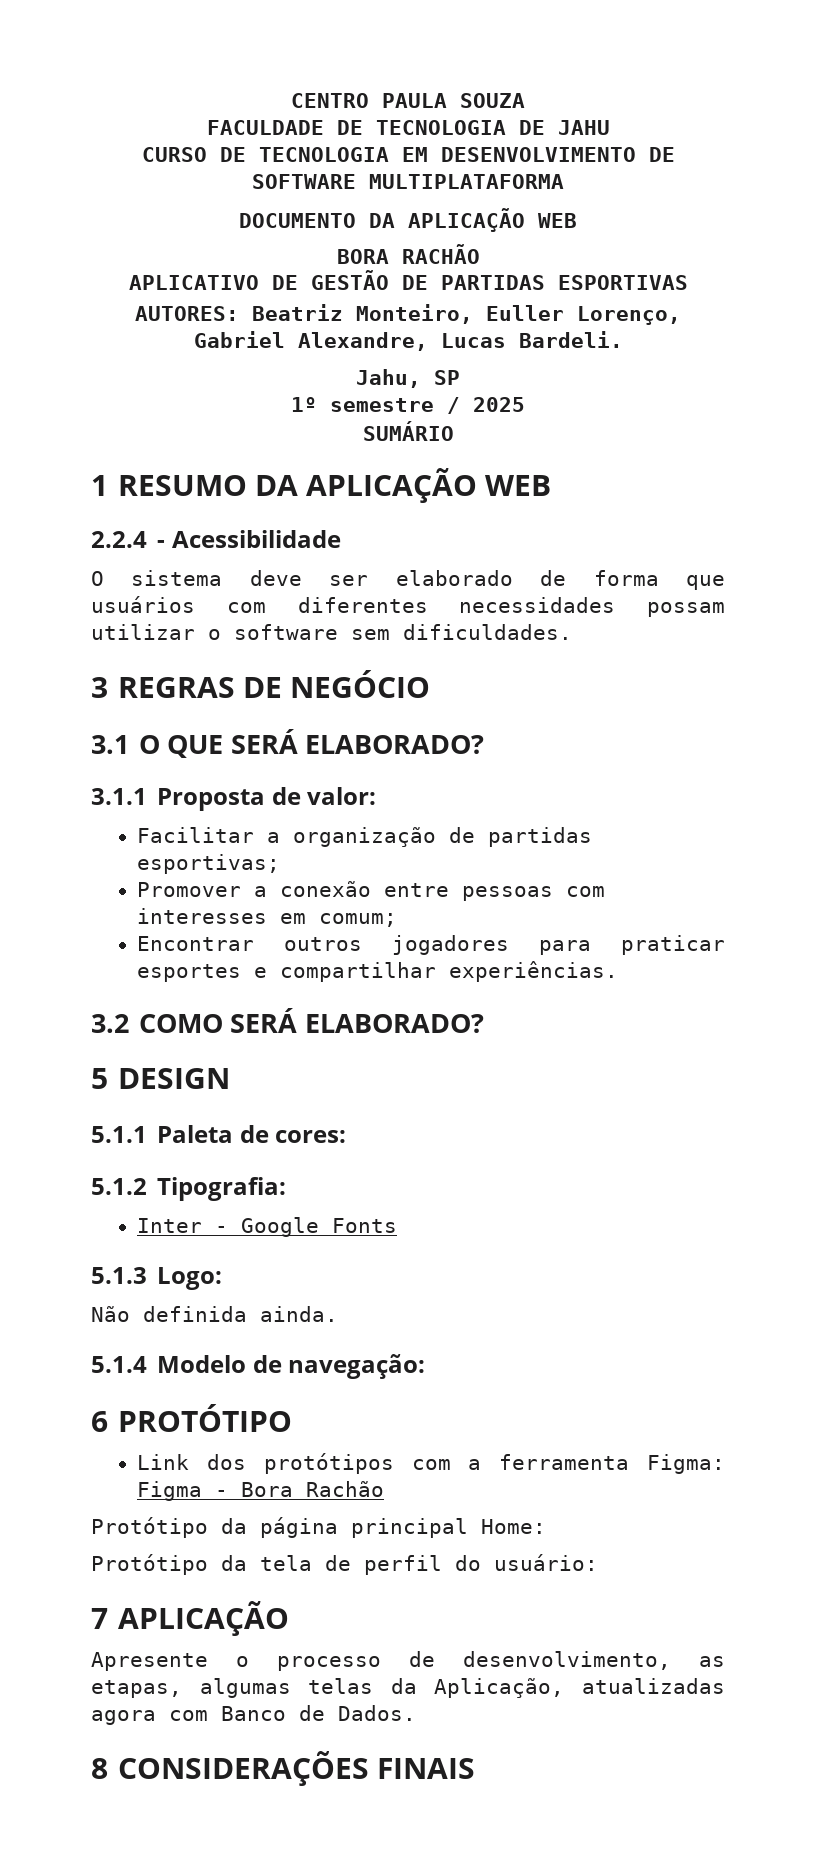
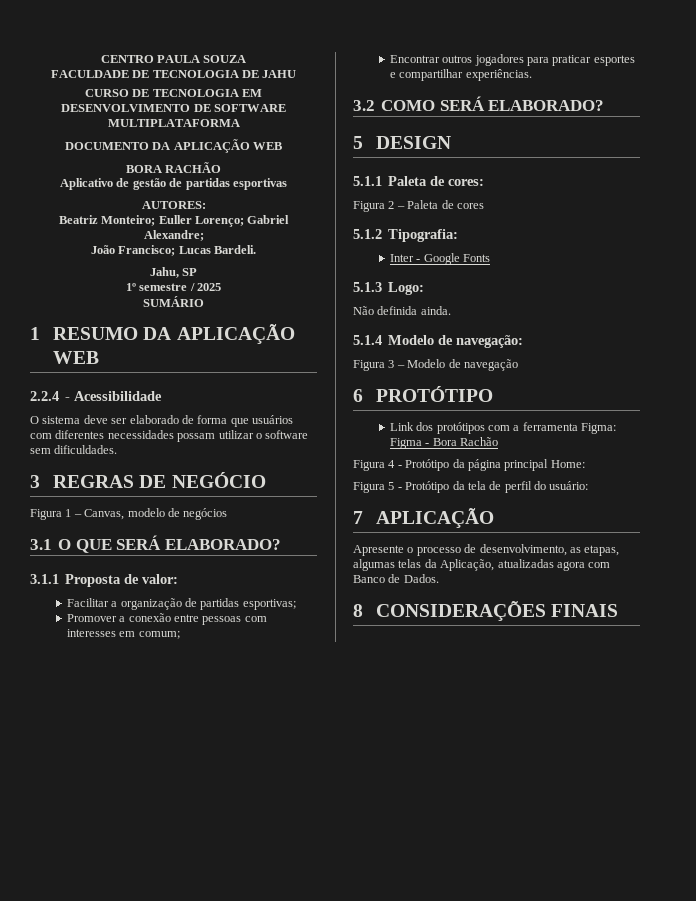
[128,270,688,290] [135,304,681,325] [193,331,428,351] APLICATIVO DE GESTÃO DE PARTIDAS ESPORTIVAS // AUTORES: Beatriz Monteiro, Euller Lorenço, Gabriel Alexandre, -> [60,178,287,190] [141,201,206,209] [58,215,290,227] [143,230,204,241] [90,245,176,256] Aplicativo de gestão de partidas esportivas // AUTORES: // Beatriz Monteiro; Euller Lorenço; Gabriel Alexandre; // João Francisco;
(431, 684) none -> [30,508,228,520] // Figura 1 – Canvas, modelo de negócios
(346, 1136) none -> [353,200,484,212] // Figura 2 – Paleta de cores
(425, 1366) none -> [353,359,518,371] // Figura 3 – Modelo de navegação
(385, 1489) none -> [353,460,402,471] Figura 4 -
(546, 1526) none -> [353,482,402,493] Figura 5 -

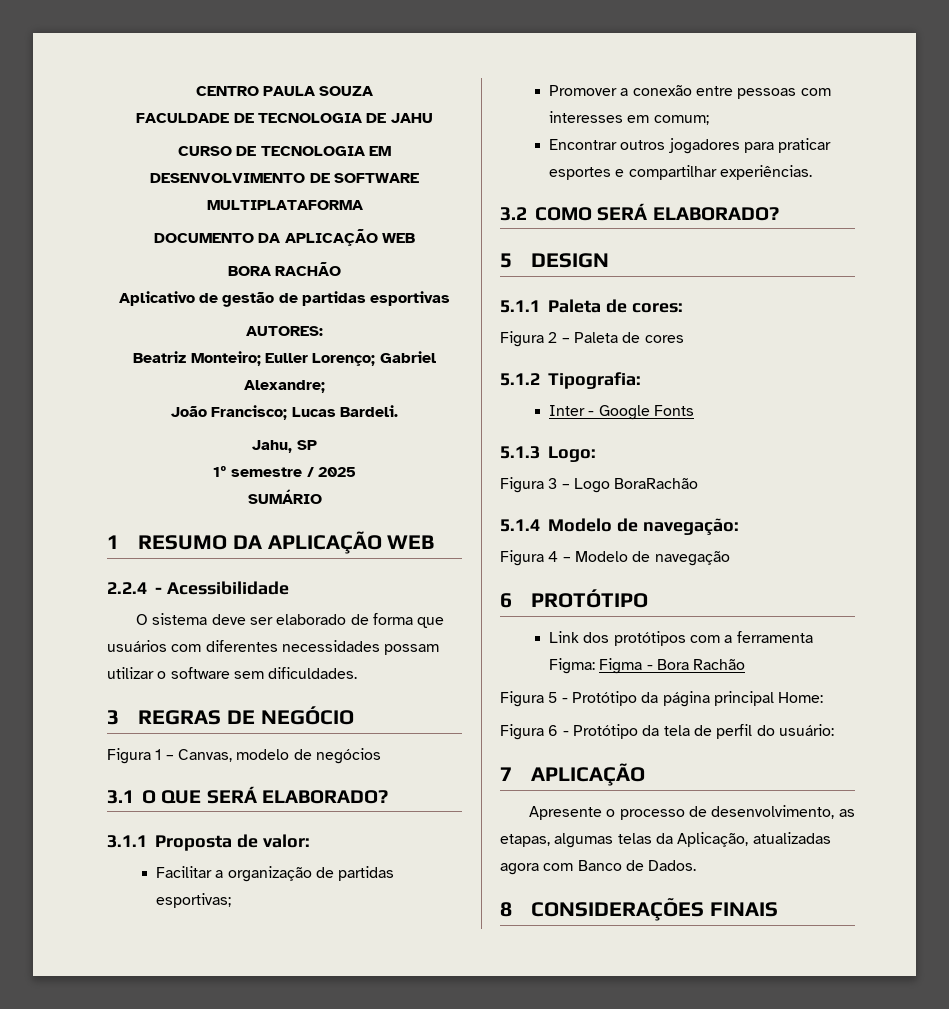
[353,306,451,315] Não definida ainda. -> [500,477,699,493] Figura 3 – Logo BoraRachão
[388,360,395,368] 3 -> [548,551,559,562] 4
[388,460,396,468] 4 -> [548,692,558,703] 5
[388,482,395,490] 5 -> [548,725,559,736] 6

